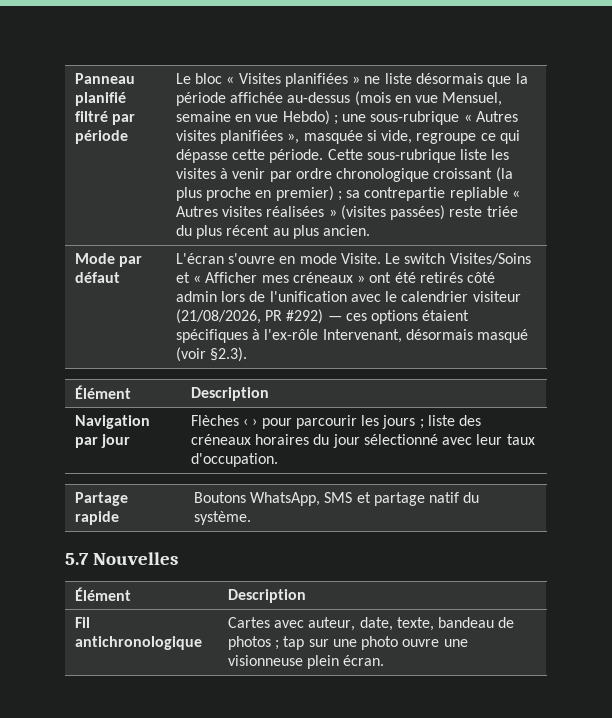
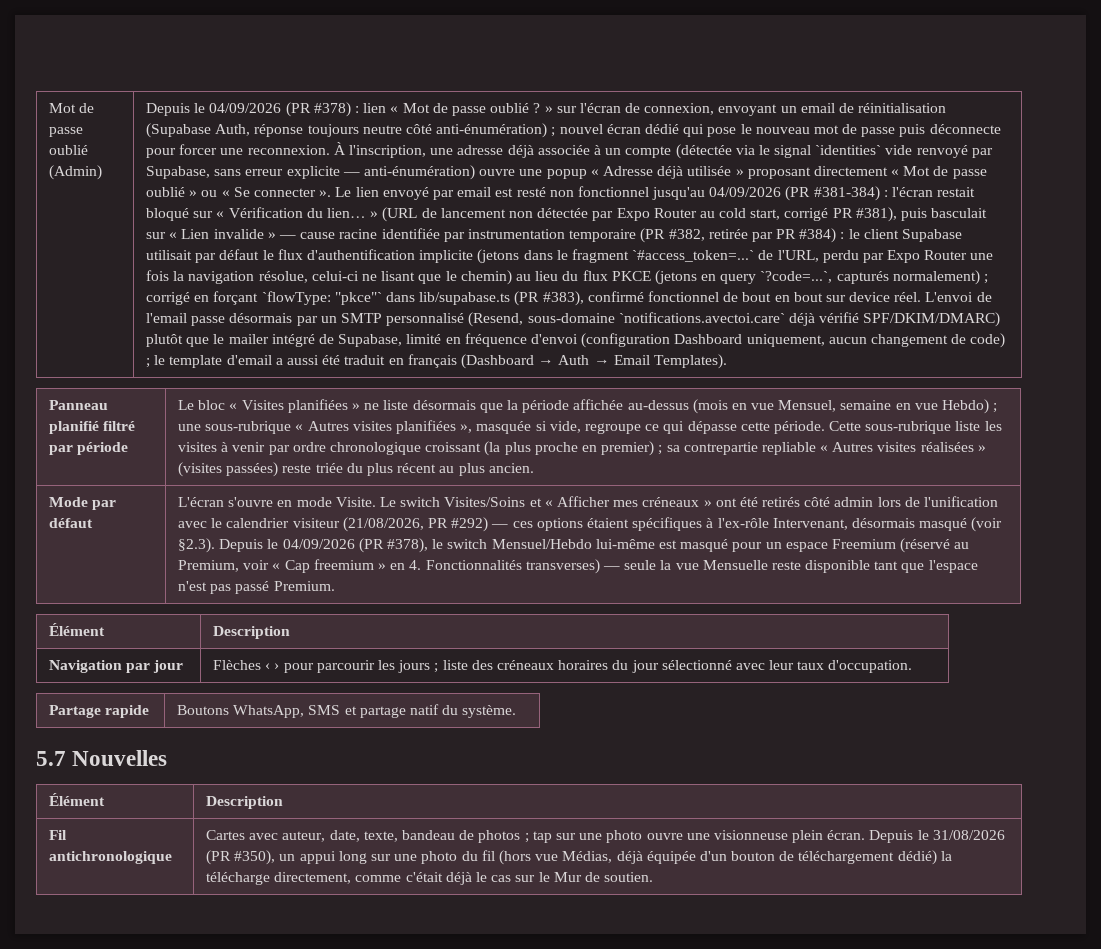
(74, 78) none -> [49,103,95,113] [49,127,84,137] [49,145,89,155] [49,165,103,180] [146,102,947,117] [146,123,1001,138] [146,142,993,159] [146,165,987,180] [146,186,976,201] [146,207,988,222] [146,228,962,243] [146,249,994,264] [146,270,988,285] [146,291,992,306] [146,312,1001,327] [146,333,1006,348] [146,354,727,369] Mot de passe oublié (Admin) | Depuis le 04/09/2026 (PR #378) : lien « Mot de passe oublié ? » sur l'écran de connexion, envoyant un email de réinitialisation (Supabase Auth, réponse toujours neutre côté anti-énumération) ; nouvel écran dédié qui pose le nouveau mot de passe puis déconnecte pour forcer une reconnexion. À l'inscription, une adresse déjà associée à un compte (détectée via le signal `identities` vide renvoyé par Supabase, sans erreur explicite — anti-énumération) ouvre une popup « Adresse déjà utilisée » proposant directement « Mot de passe oublié » ou « Se connecter ». Le lien envoyé par email est resté non fonctionnel jusqu'au 04/09/2026 (PR #381-384) : l'écran restait bloqué sur « Vérification du lien… » (URL de lancement non détectée par Expo Router au cold start, corrigé PR #381), puis basculait sur « Lien invalide » — cause racine identifiée par instrumentation temporaire (PR #382, retirée par PR #384) : le client Supabase utilisait par défaut le flux d'authentification implicite (jetons dans le fragment `#access_token=...` de l'URL, perdu par Expo Router une fois la navigation résolue, celui-ci ne lisant que le chemin) au lieu du flux PKCE (jetons en query `?code=...`, capturés normalement) ; corrigé en forçant `flowType: "pkce"` dans lib/supabase.ts (PR #383), confirmé fonctionnel de bout en bout sur device réel. L'envoi de l'email passe désormais par un SMTP personnalisé (Resend, sous-domaine `notifications.avectoi.care` déjà vérifié SPF/DKIM/DMARC) plutôt que le mailer intégré de Supabase, limité en fréquence d'envoi (configuration Dashboard uniquement, aucun changement de code) ; le template d'email a aussi été traduit en français (Dashboard → Auth → Email Templates). //
(247, 354) none -> [219,538,970,553] [178,559,978,574] [178,581,335,594] Depuis le 04/09/2026 (PR #378), le switch Mensuel/Hebdo lui-même est masqué pour un espace Freemium (réservé au Premium, voir « Cap freemium » en 4. Fonctionnalités transverses) — seule la vue Mensuelle reste disponible tant que l'espace n'est pas passé Premium.
(385, 660) none -> [869,830,1005,843] [206,850,952,865] [206,872,654,885] Depuis le 31/08/2026 (PR #350), un appui long sur une photo du fil (hors vue Médias, déjà équipée d'un bouton de téléchargement dédié) la télécharge directement, comme c'était déjà le cas sur le Mur de soutien.

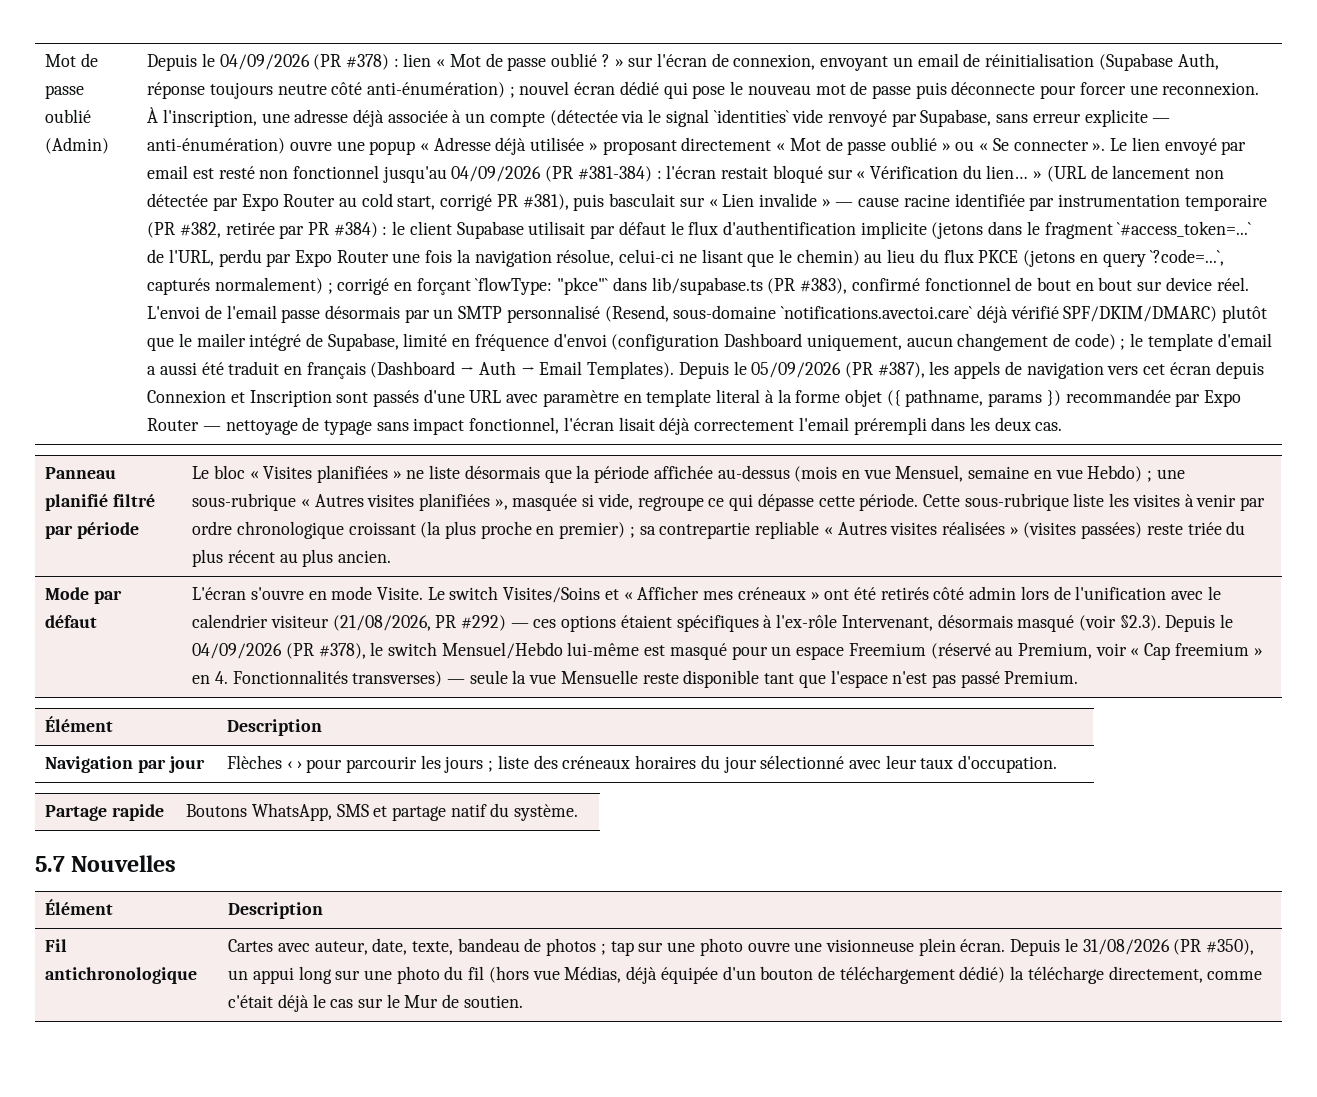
(727, 361) none -> [678,361,1264,379] [147,389,1242,407] [147,417,1063,435] Depuis le 05/09/2026 (PR #387), les appels de navigation vers cet écran depuis Connexion et Inscription sont passés d'une URL avec paramètre en template literal à la forme objet ({ pathname, params }) recommandée par Expo Router — nettoyage de typage sans impact fonctionnel, l'écran lisait déjà correctement l'email prérempli dans les deux cas.

